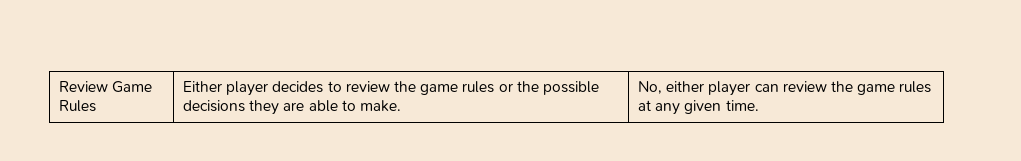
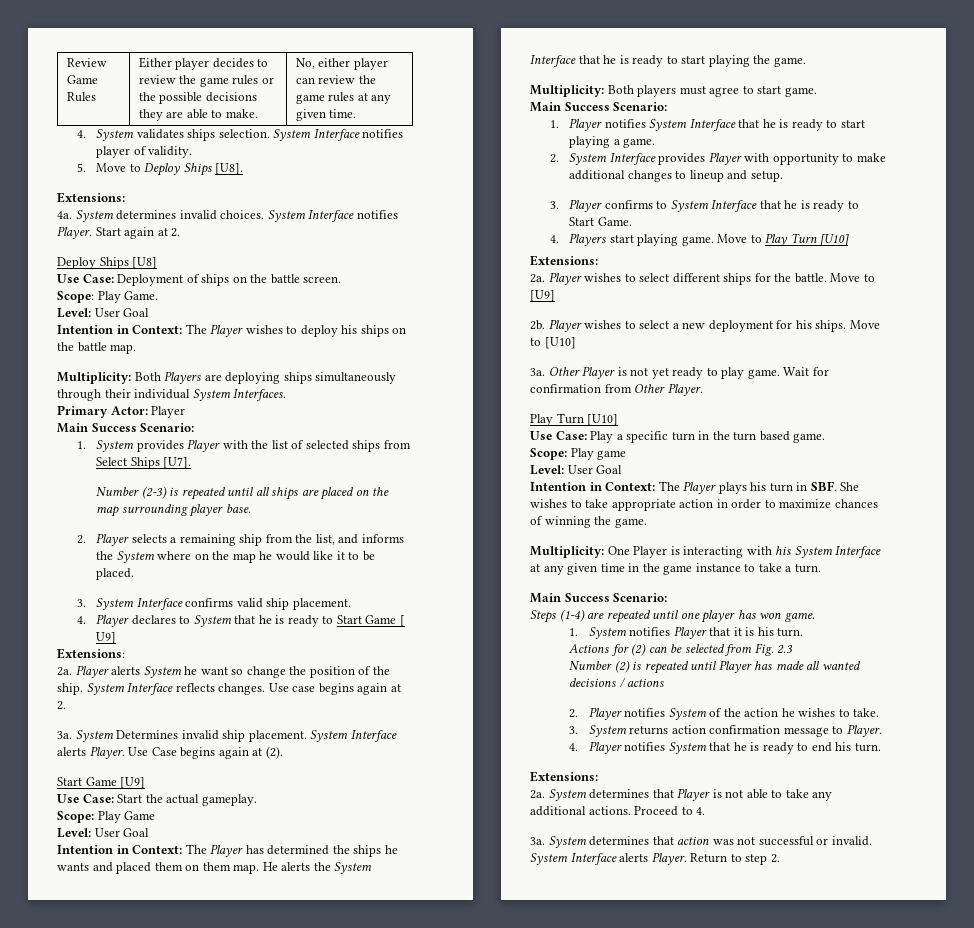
(759, 105) none -> [76,129,404,141] [96,146,193,158] [76,163,244,176] [57,192,125,203] [57,210,398,222] [57,226,181,239] [57,257,158,269] [57,274,342,286] [57,291,159,303] [57,308,150,318] [57,324,407,337] [57,342,137,354] [57,371,397,384] [57,389,287,401] [57,405,186,418] [57,423,195,433] [76,439,411,452] [96,457,192,469] [96,486,390,500] [96,504,251,517] [76,533,404,546] [96,551,375,563] [96,568,135,580] [76,598,351,610] [76,614,405,627] [96,632,117,644] [57,648,125,659] [57,665,390,678] [57,683,401,695] [57,701,66,710] [57,730,397,742] [57,746,283,759] [57,777,146,789] [57,794,257,806] [57,811,156,823] [57,828,150,838] [57,844,398,857] [57,862,373,874] [530,55,806,67] [530,85,817,97] [530,102,668,112] [549,118,865,131] [569,136,656,148] [549,152,886,165] [569,170,783,182] [549,199,859,212] [569,217,632,226] [549,233,850,246] [530,255,598,266] [530,272,875,285] [530,290,555,302] [530,319,880,332] [530,337,576,349] [530,366,829,379] [530,383,703,396] [530,413,619,426] [530,431,826,443] [530,448,627,460] [530,465,623,475] [530,481,860,494] [530,499,878,511] [530,516,647,528] [530,546,882,558] [530,563,821,575] [530,593,668,603] [530,609,815,623] [569,626,804,639] [569,643,794,656] [569,660,861,674] [569,677,665,688] [569,707,880,720] [569,724,882,737] [569,741,881,754] [530,771,598,782] [530,788,833,801] [530,806,706,816] [530,836,872,848] [530,852,780,865] // 4. System validates ships selection. System Interface notifies player of validity. // 5. Move to Deploy Ships [U8]. // Extensions: // 4a. System determines invalid choices. System Interface notifies Player. Start again at 2. // Deploy Ships [U8] // Use Case: Deployment of ships on the battle screen. // Scope: Play Game. // Level: User Goal // Intention in Context: The Player wishes to deploy his ships on the battle map. // Multiplicity: Both Players are deploying ships simultaneously through their individual System Interfaces. // Primary Actor: Player // Main Success Scenario: // 1. System provides Player with the list of selected ships from Select Ships [U7]. // Number (2-3) is repeated until all ships are placed on the map surrounding player base. // 2. Player selects a remaining ship from the list, and informs the System where on the map he would like it to be placed. // 3. System Interface confirms valid ship placement. // 4. Player declares to System that he is ready to Start Game [ U9] // Extensions: // 2a. Player alerts System he want so change the position of the ship. System Interface reflects changes. Use case begins again at 2. // 3a. System Determines invalid ship placement. System Interface alerts Player. Use Case begins again at (2). // Start Game [U9] // Use Case: Start the actual gameplay. // Scope: Play Game // Level: User Goal // Intention in Context: The Player has determined the ships he wants and placed them on them map. He alerts the System Interface that he is ready to start playing the game. // Multiplicity: Both players must agree to start game. // Main Success Scenario: // 1. Player notifies System Interface that he is ready to start playing a game. // 2. System Interface provides Player with opportunity to make additional changes to lineup and setup. // 3. Player confirms to System Interface that he is ready to Start Game. // 4. Players start playing game. Move to Play Turn [U10] // Extensions: // 2a. Player wishes to select different ships for the battle. Move to [U9] // 2b. Player wishes to select a new deployment for his ships. Move to [U10] // 3a. Other Player is not yet ready to play game. Wait for confirmation from Other Player. // Play Turn [U10] // Use Case: Play a specific turn in the turn based game. // Scope: Play game // Level: User Goal // Intention in Context: The Player plays his turn in SBF. She wishes to take appropriate action in order to maximize chances of winning the game. // Multiplicity: One Player is interacting with his System Interface at any given time in the game instance to take a turn. // Main Success Scenario: // Steps (1-4) are repeated until one player has won game. // 1. System notifies Player that it is his turn. // Actions for (2) can be selected from Fig. 2.3 // Number (2) is repeated until Player has made all wanted decisions / actions // 2. Player notifies System of the action he wishes to take. // 3. System returns action confirmation message to Player. // 4. Player notifies System that he is ready to end his turn. // Extensions: // 2a. System determines that Player is not able to take any additional actions. Proceed to 4. // 3a. System determines that action was not successful or invalid. System Interface alerts Player. Return to step 2.

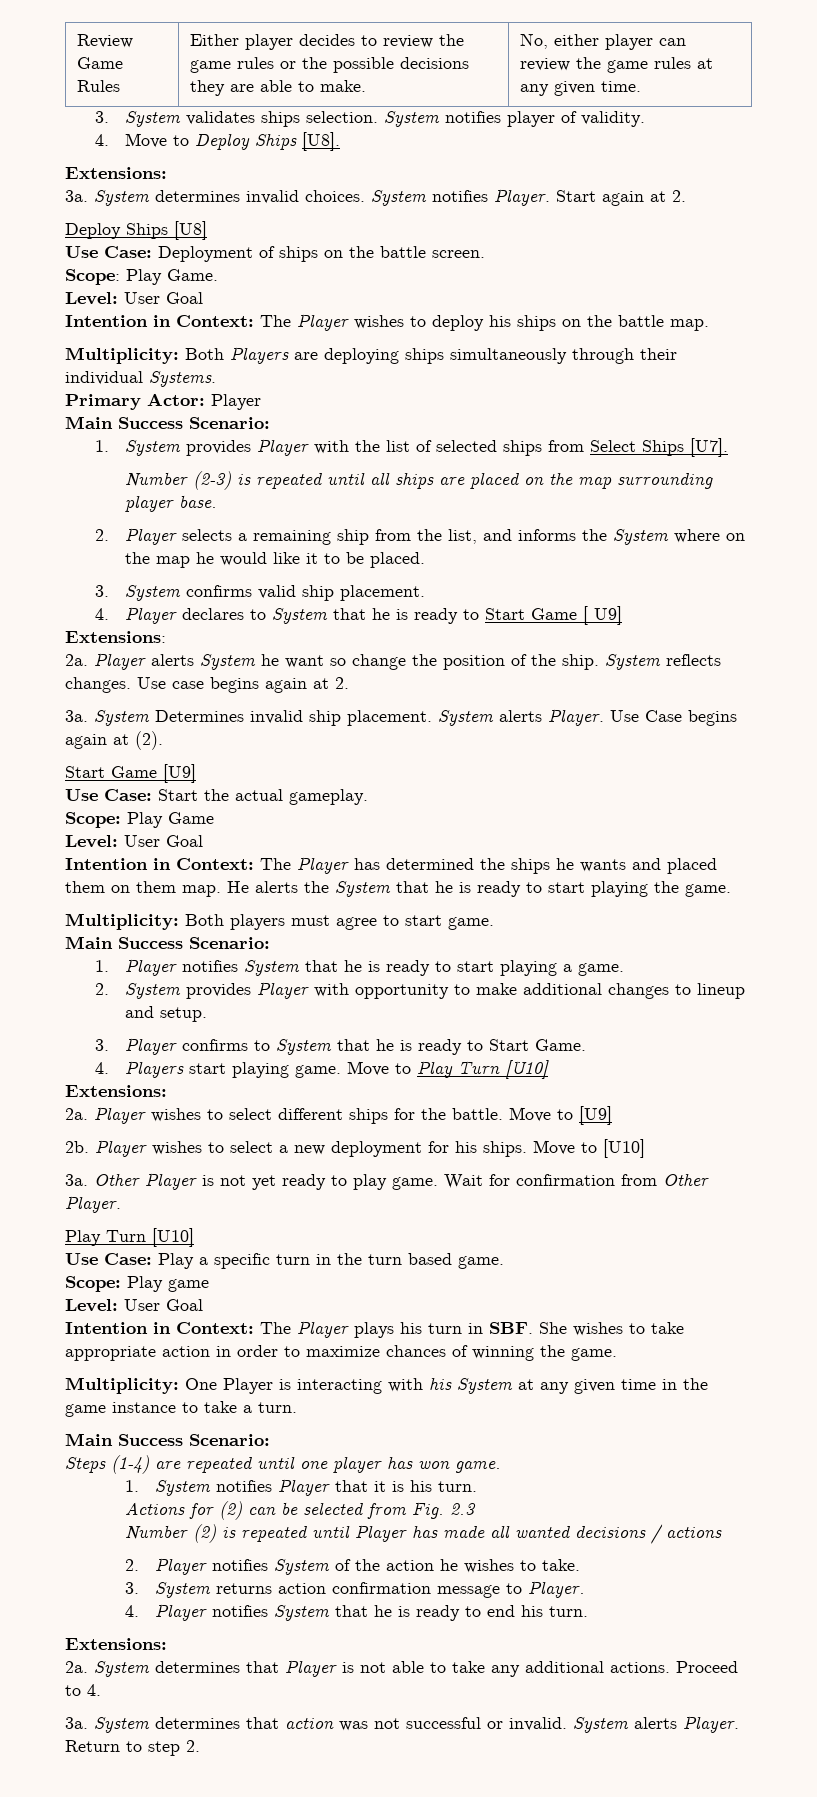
[76,130,86,138] 4. -> [94,111,109,123] 3.
[313,129,360,141] Interface -> (440, 119) none
[76,163,86,172] 5. -> [94,134,109,146] 4.
[57,211,72,219] 4a. -> [65,190,88,202] 3a.
[308,210,355,222] Interface -> (427, 198) none
[192,389,287,401] System Interfaces. -> [149,371,216,387] Systems.
[136,598,183,610] Interface -> (181, 593) none
[127,683,174,695] Interface -> (661, 662) none
[350,730,397,742] Interface -> (494, 718) none
[530,55,576,67] Interface -> (391, 889) none
[689,119,736,131] Interface -> (300, 968) none
[609,153,656,165] Interface -> (181, 991) none
[711,200,758,212] Interface -> (332, 1047) none
[835,546,882,558] Interface -> (513, 1386) none
[570,853,617,865] Interface -> (629, 1725) none

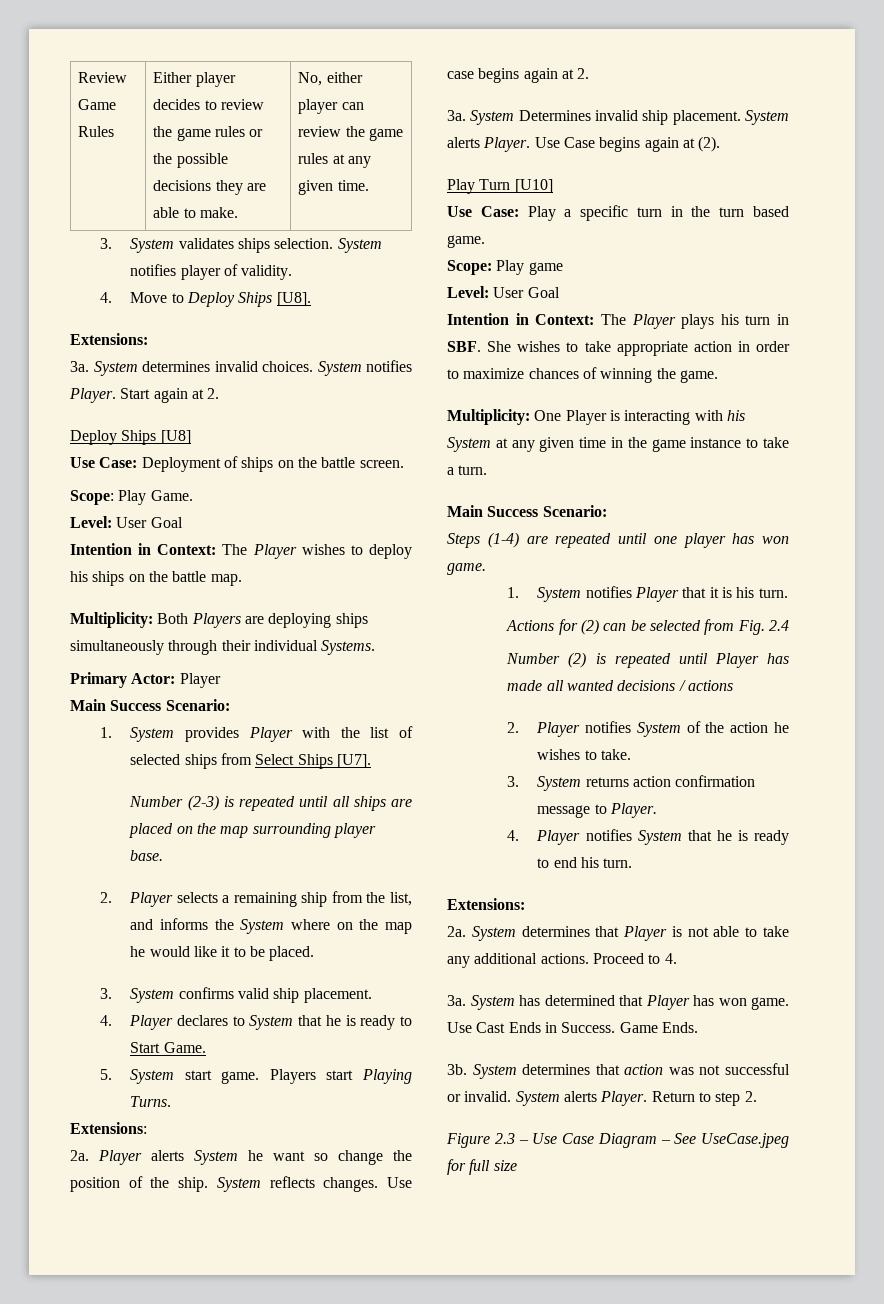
[530,606,622,625] Game [ U9] -> [163,1042,206,1053] [100,1069,413,1084] [130,1096,172,1107] Game. // 5. System start game. Players start Playing Turns.
[65,764,196,783] [65,789,368,805] [65,812,214,828] [65,835,203,848] [65,857,717,874] [65,881,731,897] [65,913,494,930] [65,936,270,949] [94,959,624,976] [94,982,745,999] [124,1006,207,1022] [94,1038,586,1055] [94,1060,549,1079] [65,1085,167,1097] [65,1106,612,1125] [65,1139,645,1158] [65,1173,709,1190] [65,1196,121,1213] // Start Game [U9] // Use Case: Start the actual gameplay. // Scope: Play Game // Level: User Goal // Intention in Context: The Player has determined the ships he wants and placed them on them map. He alerts the System that he is ready to start playing the game. // Multiplicity: Both players must agree to start game. // Main Success Scenario: // 1. Player notifies System that he is ready to start playing a game. // 2. System provides Player with opportunity to make additional changes to lineup and setup. // 3. Player confirms to System that he is ready to Start Game. // 4. Players start playing game. Move to Play Turn [U10] // Extensions: // 2a. Player wishes to select different ships for the battle. Move to [U9] // 2b. Player wishes to select a new deployment for his ships. Move to [U10] // 3a. Other Player is not yet ready to play game. Wait for confirmation from Other Player. -> (721, 144) none
[449,1503,476,1515] 2.3 -> [768,620,789,631] 2.4
(150, 1725) none -> [519,995,789,1010] [447,1022,698,1033] [447,1064,517,1079] has determined that Player has won game. Use Cast Ends in Success. Game Ends. // 3b. System
(200, 1746) none -> [446,1133,789,1148] [447,1159,517,1175] // Figure 2.3 – Use Case Diagram – See UseCase.jpeg for full size

